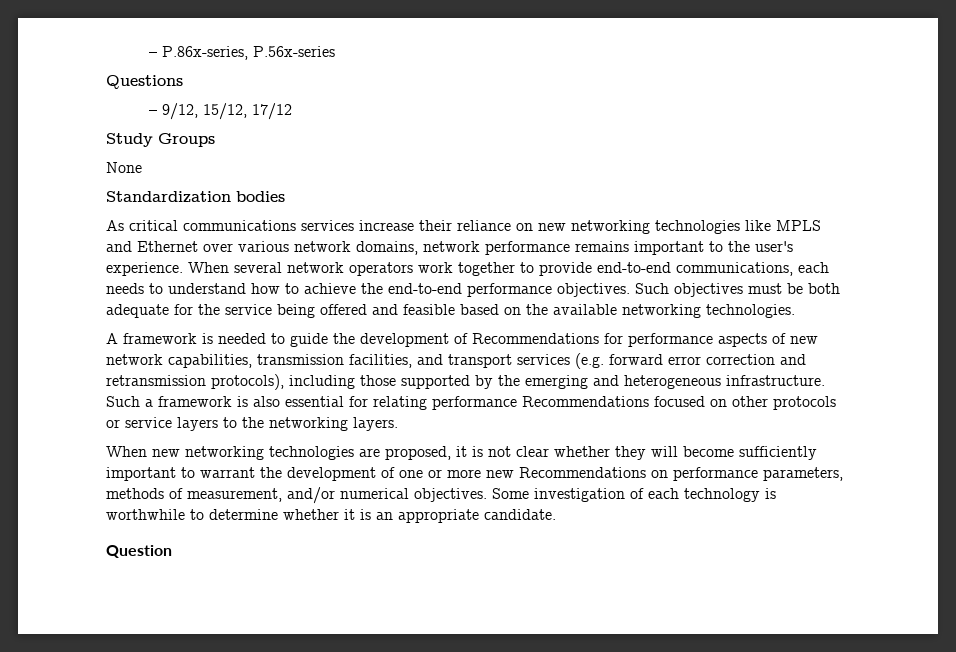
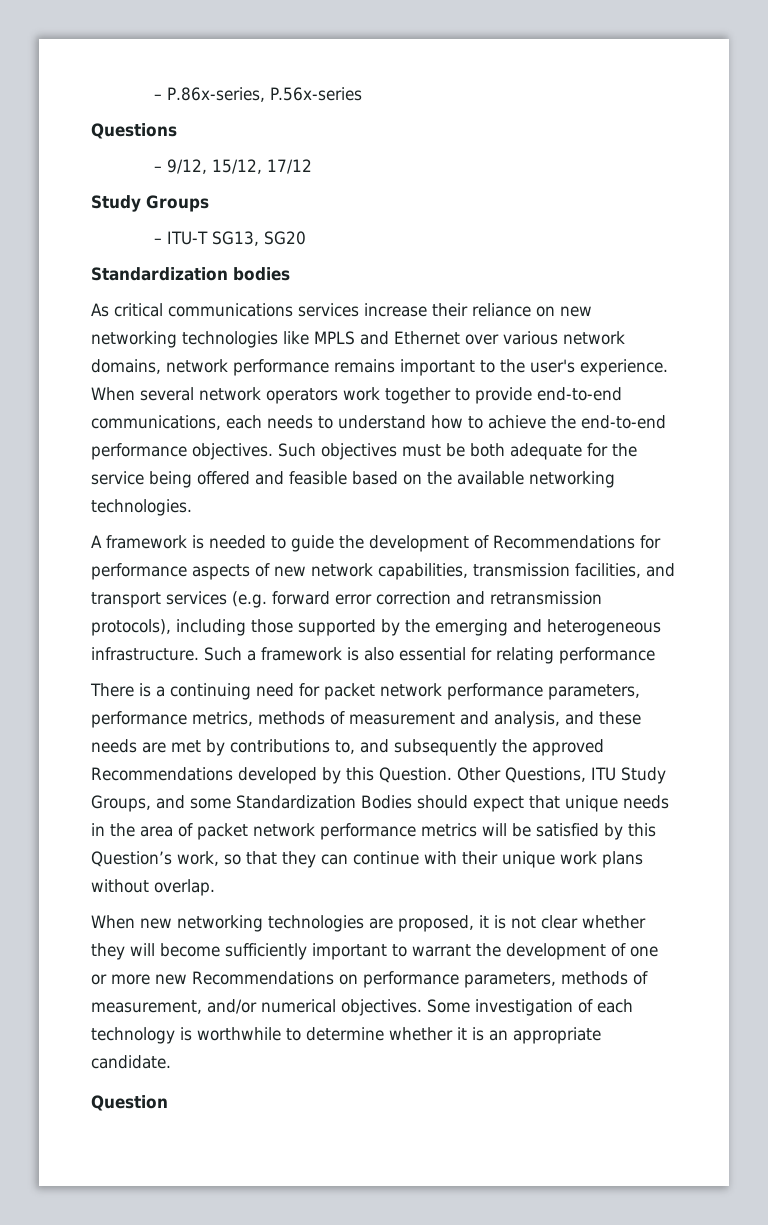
[106,162,142,173] // None -> [153,231,306,246] // – ITU-T SG13, SG20
[522,396,836,410] [106,417,398,431] Recommendations focused on other protocols or service layers to the networking layers. -> [90,683,640,700] [91,711,641,728] [91,739,604,756] [91,767,666,784] [91,795,669,812] [91,823,656,840] [91,851,643,868] [91,879,215,896] // There is a continuing need for packet network performance parameters, performance metrics, methods of measurement and analysis, and these needs are met by contributions to, and subsequently the approved Recommendations developed by this Question. Other Questions, ITU Study Groups, and some Standardization Bodies should expect that unique needs in the area of packet network performance metrics will be satisfied by this Question’s work, so that they can continue with their unique work plans without overlap.

